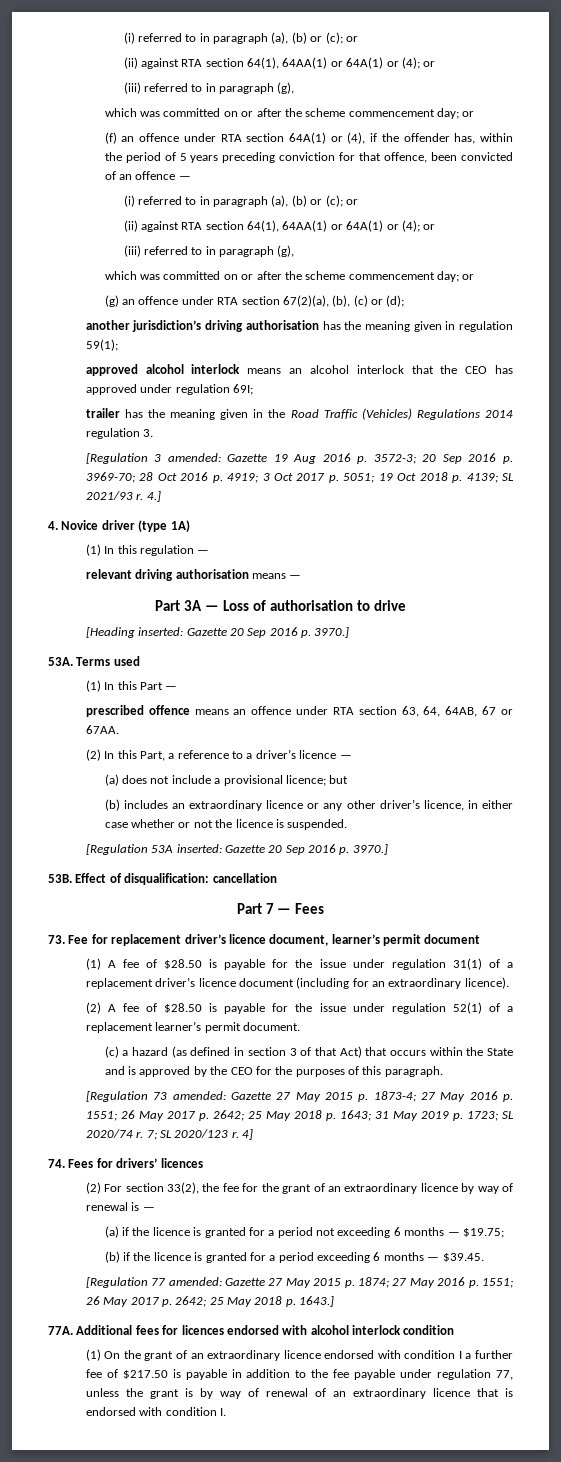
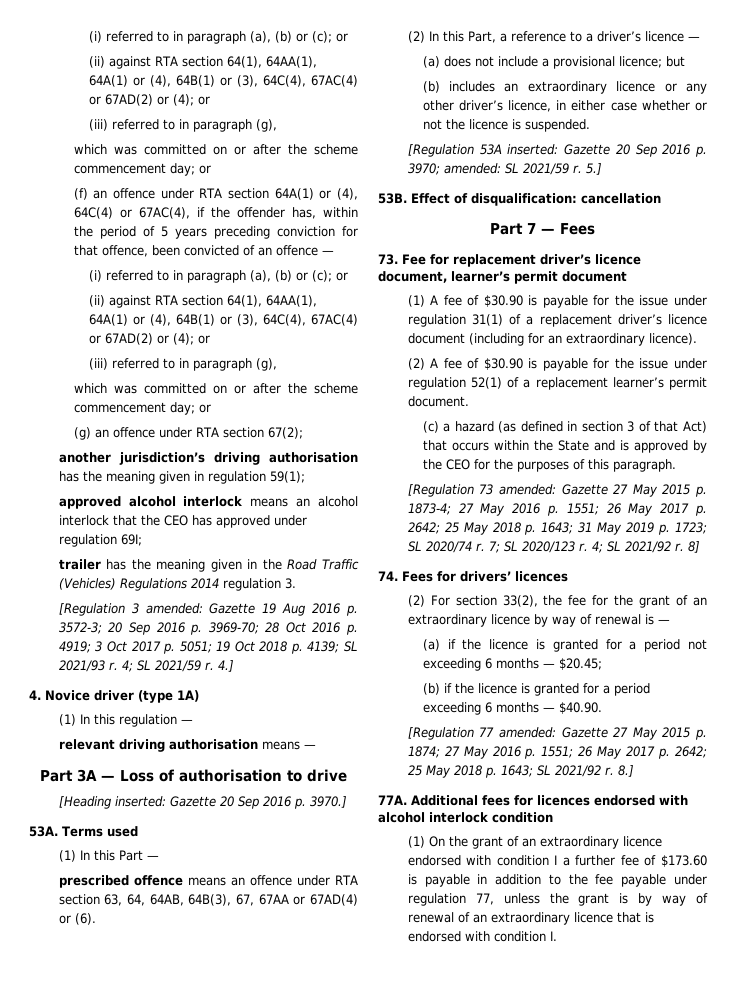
[282,57,384,69] 64AA(1) or 64A(1) -> [265,56,317,68] [88,75,358,87] [88,94,153,106] 64AA(1), 64A(1) or (4), 64B(1) or (3), 64C(4), 67AC(4) or 67AD(2)
(366, 138) none -> [73,207,190,219] 64C(4) or 67AC(4),
[282,220,384,232] 64AA(1) or 64A(1) -> [265,295,317,307] [88,314,358,326] [88,333,153,345] 64AA(1), 64A(1) or (4), 64B(1) or (3), 64C(4), 67AC(4) or 67AD(2)
[282,295,405,307] 67(2)(a), (b), (c) or (d); -> [267,427,303,439] 67(2);
(144, 496) none -> [121,660,214,672] 4; SL 2021/59 r.
[482,706,514,715] [85,725,119,734] 67 or 67AA. -> [188,894,358,906] [58,913,96,925] 64B(3), 67, 67AA or 67AD(4) or (6).
[352,844,388,855] 3970.] -> [407,163,602,175] 3970; amended: SL 2021/59 r. 5.]
[164,959,203,969] $28.50 -> [483,295,523,307] $30.90
[164,1003,203,1013] $28.50 -> [483,358,523,370] $30.90
[242,1129,254,1140] 4] -> [591,541,700,553] 4; SL 2021/92 r. 8]
[462,1228,504,1238] $19.75; -> [558,658,602,670] $20.45;
[442,1253,484,1262] $39.45. -> [558,702,602,714] $40.90.
[299,1296,335,1307] 1643.] -> [500,765,634,777] 1643; SL 2021/92 r. 8.]
[122,1370,168,1379] $217.50 -> [661,855,707,867] $173.60

